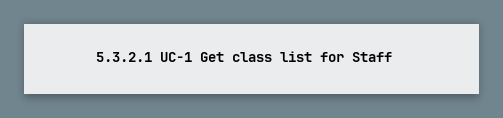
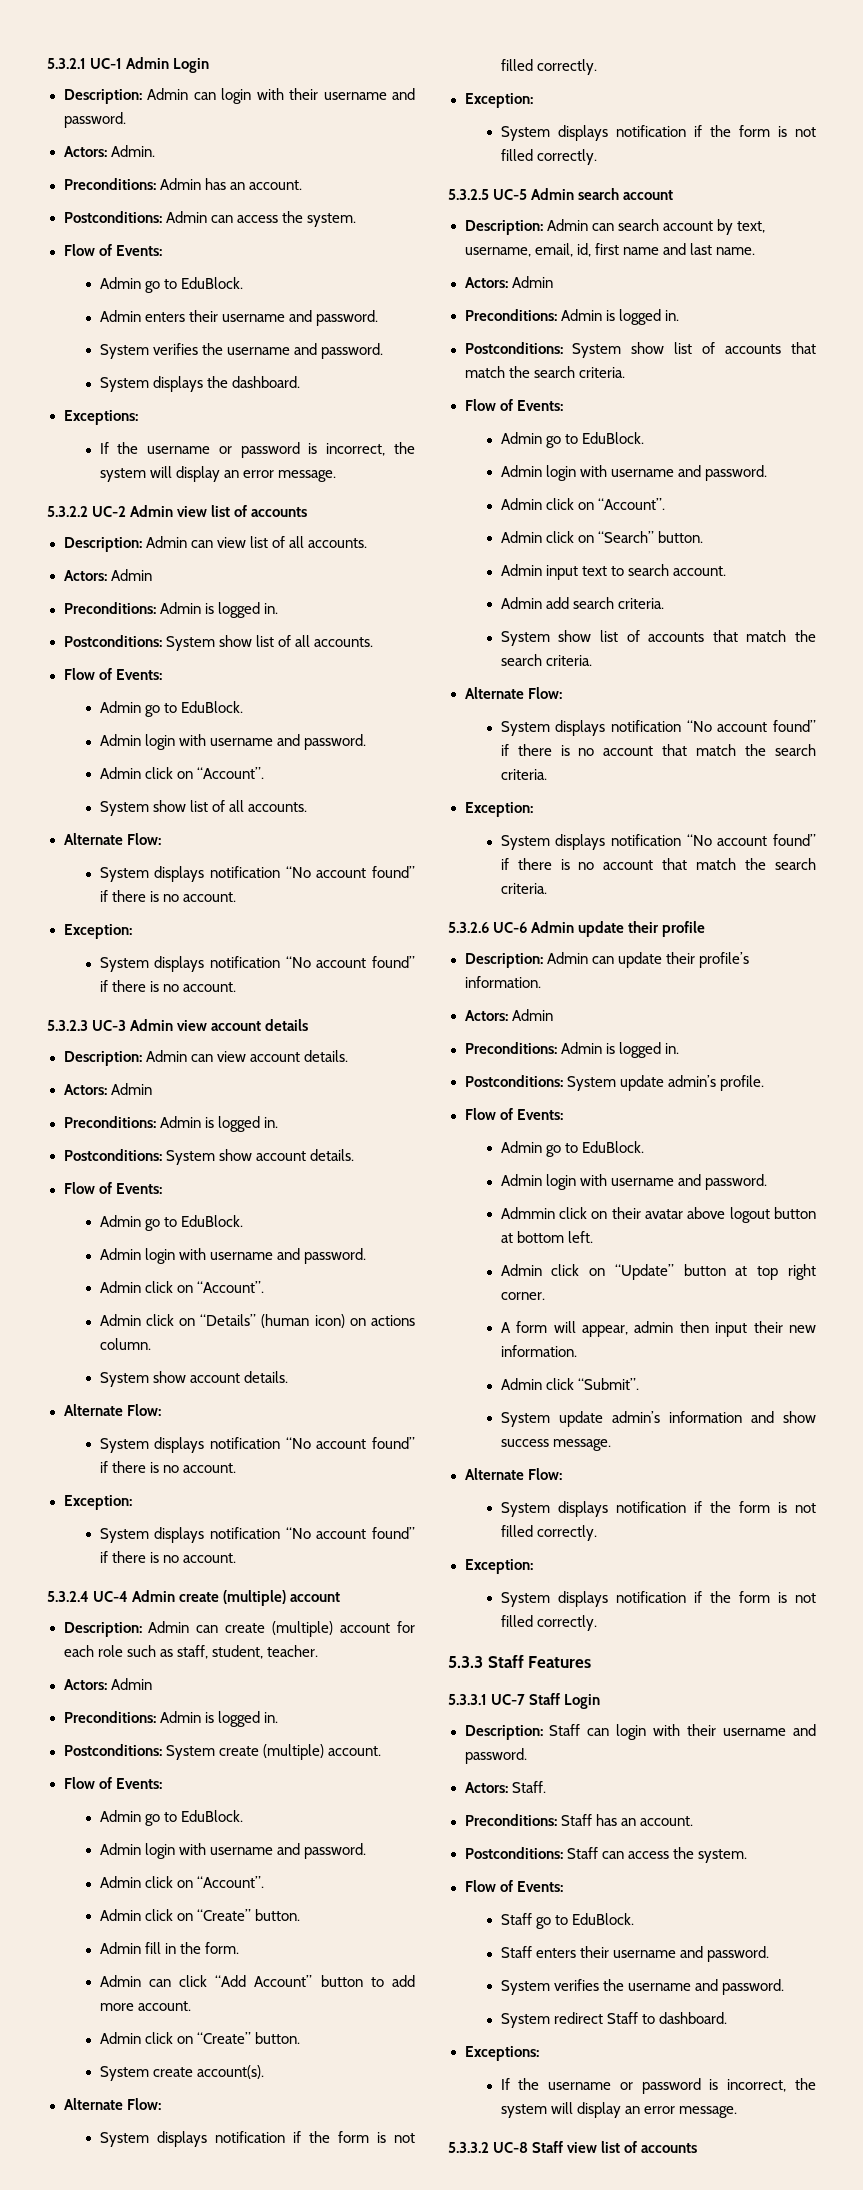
[200,51,392,62] Get class list for Staff -> [126,57,210,73] [63,88,415,104] [63,112,126,128] [63,145,155,157] [63,178,302,190] [63,211,356,227] [63,244,162,256] [99,277,243,293] [99,310,378,326] [99,343,383,359] [99,376,300,392] [63,410,138,425] [99,442,415,458] [99,466,336,482] [47,505,308,517] [63,536,367,552] [63,569,152,581] [63,602,278,618] [63,635,373,651] [63,668,162,680] [99,701,243,717] [99,734,366,750] [99,767,264,779] [99,800,307,816] [63,833,161,845] [99,866,415,882] [99,890,236,902] [63,924,132,939] [99,956,415,972] [99,980,236,992] [47,1019,309,1031] [63,1050,348,1066] [63,1083,152,1095] [63,1116,278,1132] [63,1149,354,1165] [63,1182,162,1194] [99,1215,243,1231] [99,1248,366,1264] [99,1281,264,1293] [99,1314,415,1328] [99,1338,151,1350] [99,1371,288,1387] [63,1404,161,1416] [99,1437,415,1453] [99,1461,236,1473] [63,1495,132,1510] [99,1527,415,1543] [99,1551,236,1563] [47,1590,341,1606] [63,1621,415,1637] [63,1645,318,1659] [63,1678,152,1690] [63,1711,278,1727] [63,1744,381,1760] [63,1777,162,1789] [99,1810,243,1826] [99,1843,366,1859] [99,1876,264,1888] [99,1909,300,1921] [99,1942,239,1954] [99,1975,415,1987] [99,2001,191,2011] [99,2032,300,2044] [99,2065,264,2081] [63,2098,161,2110] [99,2131,416,2147] [500,59,597,75] [464,93,533,108] [500,125,816,141] [500,149,597,165] [448,188,674,200] [464,219,765,235] [464,243,755,257] [464,276,553,288] [464,309,679,325] [464,342,816,358] [464,366,625,378] [464,399,563,411] [500,432,644,448] [500,465,767,481] [500,498,665,510] [500,531,703,543] [500,564,726,580] [500,597,664,609] [500,630,816,646] [500,654,592,666] [464,687,562,699] [500,720,816,736] [500,744,816,756] [500,769,547,780] [464,802,533,817] [500,834,816,850] [500,858,816,870] [500,883,547,894] [448,921,706,937] [464,952,749,968] [464,976,541,988] [464,1009,553,1021] [464,1042,679,1058] [464,1075,764,1091] [464,1108,563,1120] [500,1141,644,1157] [500,1174,767,1190] [500,1207,817,1223] [500,1231,593,1243] [500,1264,816,1280] [500,1292,545,1300] [500,1321,816,1337] [500,1345,577,1357] [500,1378,639,1390] [500,1411,816,1427] [500,1439,611,1451] [464,1468,562,1480] [500,1501,816,1517] [500,1525,597,1541] [464,1559,533,1574] [500,1591,816,1607] [500,1615,597,1631] [448,1655,592,1668] [448,1693,601,1709] [464,1724,817,1740] [464,1748,527,1764] [464,1781,546,1793] [464,1814,693,1826] [464,1847,747,1863] [464,1880,563,1892] [500,1913,634,1929] [500,1946,769,1962] [500,1979,784,1995] [500,2012,727,2028] [464,2046,539,2061] [500,2078,816,2094] [500,2102,737,2118] [448,2141,698,2153] Admin Login // Description: Admin can login with their username and password. // Actors: Admin. // Preconditions: Admin has an account. // Postconditions: Admin can access the system. // Flow of Events: // Admin go to EduBlock. // Admin enters their username and password. // System verifies the username and password. // System displays the dashboard. // Exceptions: // If the username or password is incorrect, the system will display an error message. // 5.3.2.2 UC-2 Admin view list of accounts // Description: Admin can view list of all accounts. // Actors: Admin // Preconditions: Admin is logged in. // Postconditions: System show list of all accounts. // Flow of Events: // Admin go to EduBlock. // Admin login with username and password. // Admin click on “Account”. // System show list of all accounts. // Alternate Flow: // System displays notification “No account found” if there is no account. // Exception: // System displays notification “No account found” if there is no account. // 5.3.2.3 UC-3 Admin view account details // Description: Admin can view account details. // Actors: Admin // Preconditions: Admin is logged in. // Postconditions: System show account details. // Flow of Events: // Admin go to EduBlock. // Admin login with username and password. // Admin click on “Account”. // Admin click on “Details” (human icon) on actions column. // System show account details. // Alternate Flow: // System displays notification “No account found” if there is no account. // Exception: // System displays notification “No account found” if there is no account. // 5.3.2.4 UC-4 Admin create (multiple) account // Description: Admin can create (multiple) account for each role such as staff, student, teacher. // Actors: Admin // Preconditions: Admin is logged in. // Postconditions: System create (multiple) account. // Flow of Events: // Admin go to EduBlock. // Admin login with username and password. // Admin click on “Account”. // Admin click on “Create” button. // Admin fill in the form. // Admin can click “Add Account” button to add more account. // Admin click on “Create” button. // System create account(s). // Alternate Flow: // System displays notification if the form is not filled correctly. // Exception: // System displays notification if the form is not filled correctly. // 5.3.2.5 UC-5 Admin search account // Description: Admin can search account by text, username, email, id, first name and last name. // Actors: Admin // Preconditions: Admin is logged in. // Postconditions: System show list of accounts that match the search criteria. // Flow of Events: // Admin go to EduBlock. // Admin login with username and password. // Admin click on “Account”. // Admin click on “Search” button. // Admin input text to search account. // Admin add search criteria. // System show list of accounts that match the search criteria. // Alternate Flow: // System displays notification “No account found” if there is no account that match the search criteria. // Exception: // System displays notification “No account found” if there is no account that match the search criteria. // 5.3.2.6 UC-6 Admin update their profile // Description: Admin can update their profile’s information. // Actors: Admin // Preconditions: Admin is logged in. // Postconditions: System update admin’s profile. // Flow of Events: // Admin go to EduBlock. // Admin login with username and password. // Admmin click on their avatar above logout button at bottom left. // Admin click on “Update” button at top right corner. // A form will appear, admin then input their new information. // Admin click “Submit”. // System update admin’s information and show success message. // Alternate Flow: // System displays notification if the form is not filled correctly. // Exception: // System displays notification if the form is not filled correctly. // 5.3.3 Staff Features // 5.3.3.1 UC-7 Staff Login // Description: Staff can login with their username and password. // Actors: Staff. // Preconditions: Staff has an account. // Postconditions: Staff can access the system. // Flow of Events: // Staff go to EduBlock. // Staff enters their username and password. // System verifies the username and password. // System redirect Staff to dashboard. // Exceptions: // If the username or password is incorrect, the system will display an error message. // 5.3.3.2 UC-8 Staff view list of accounts

